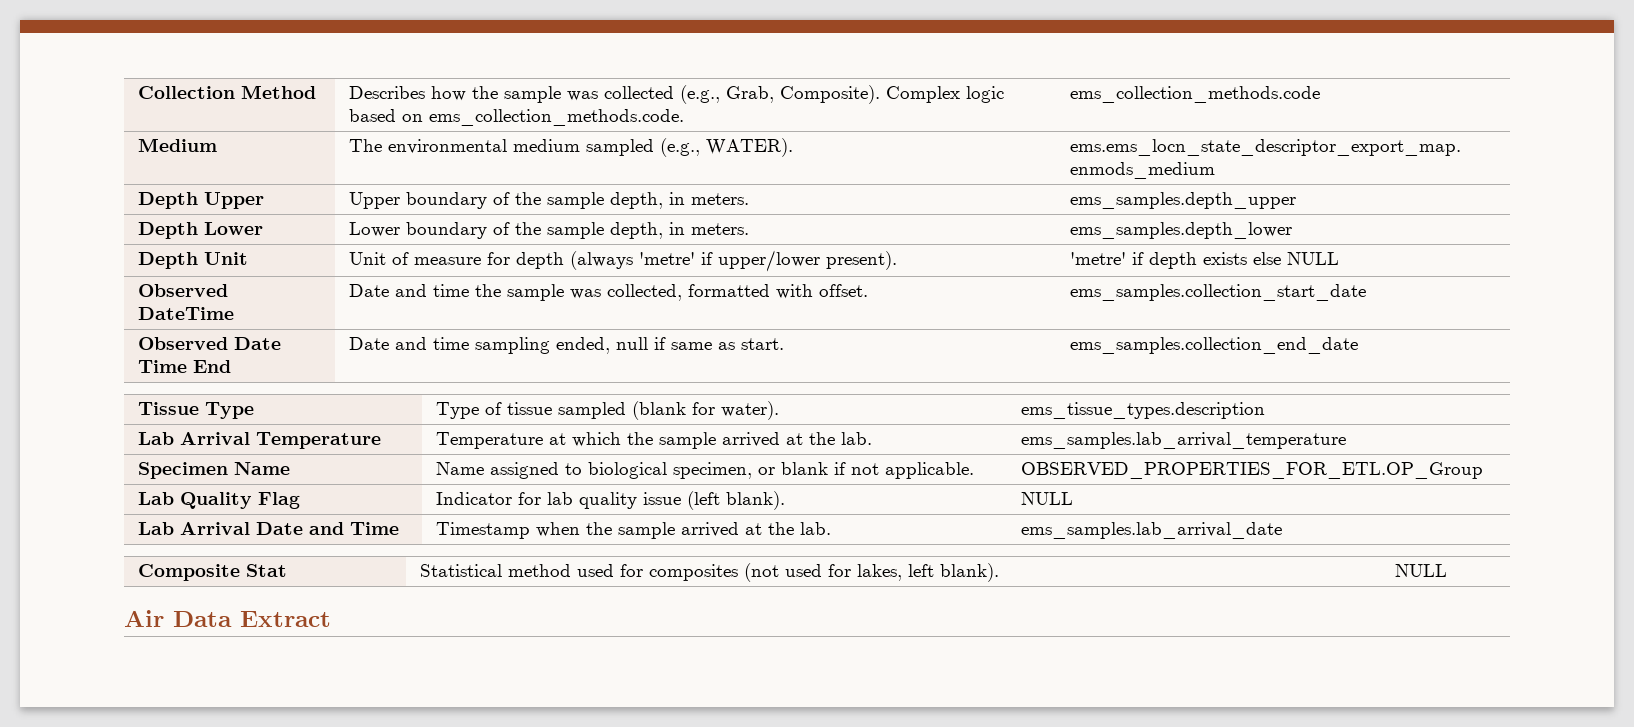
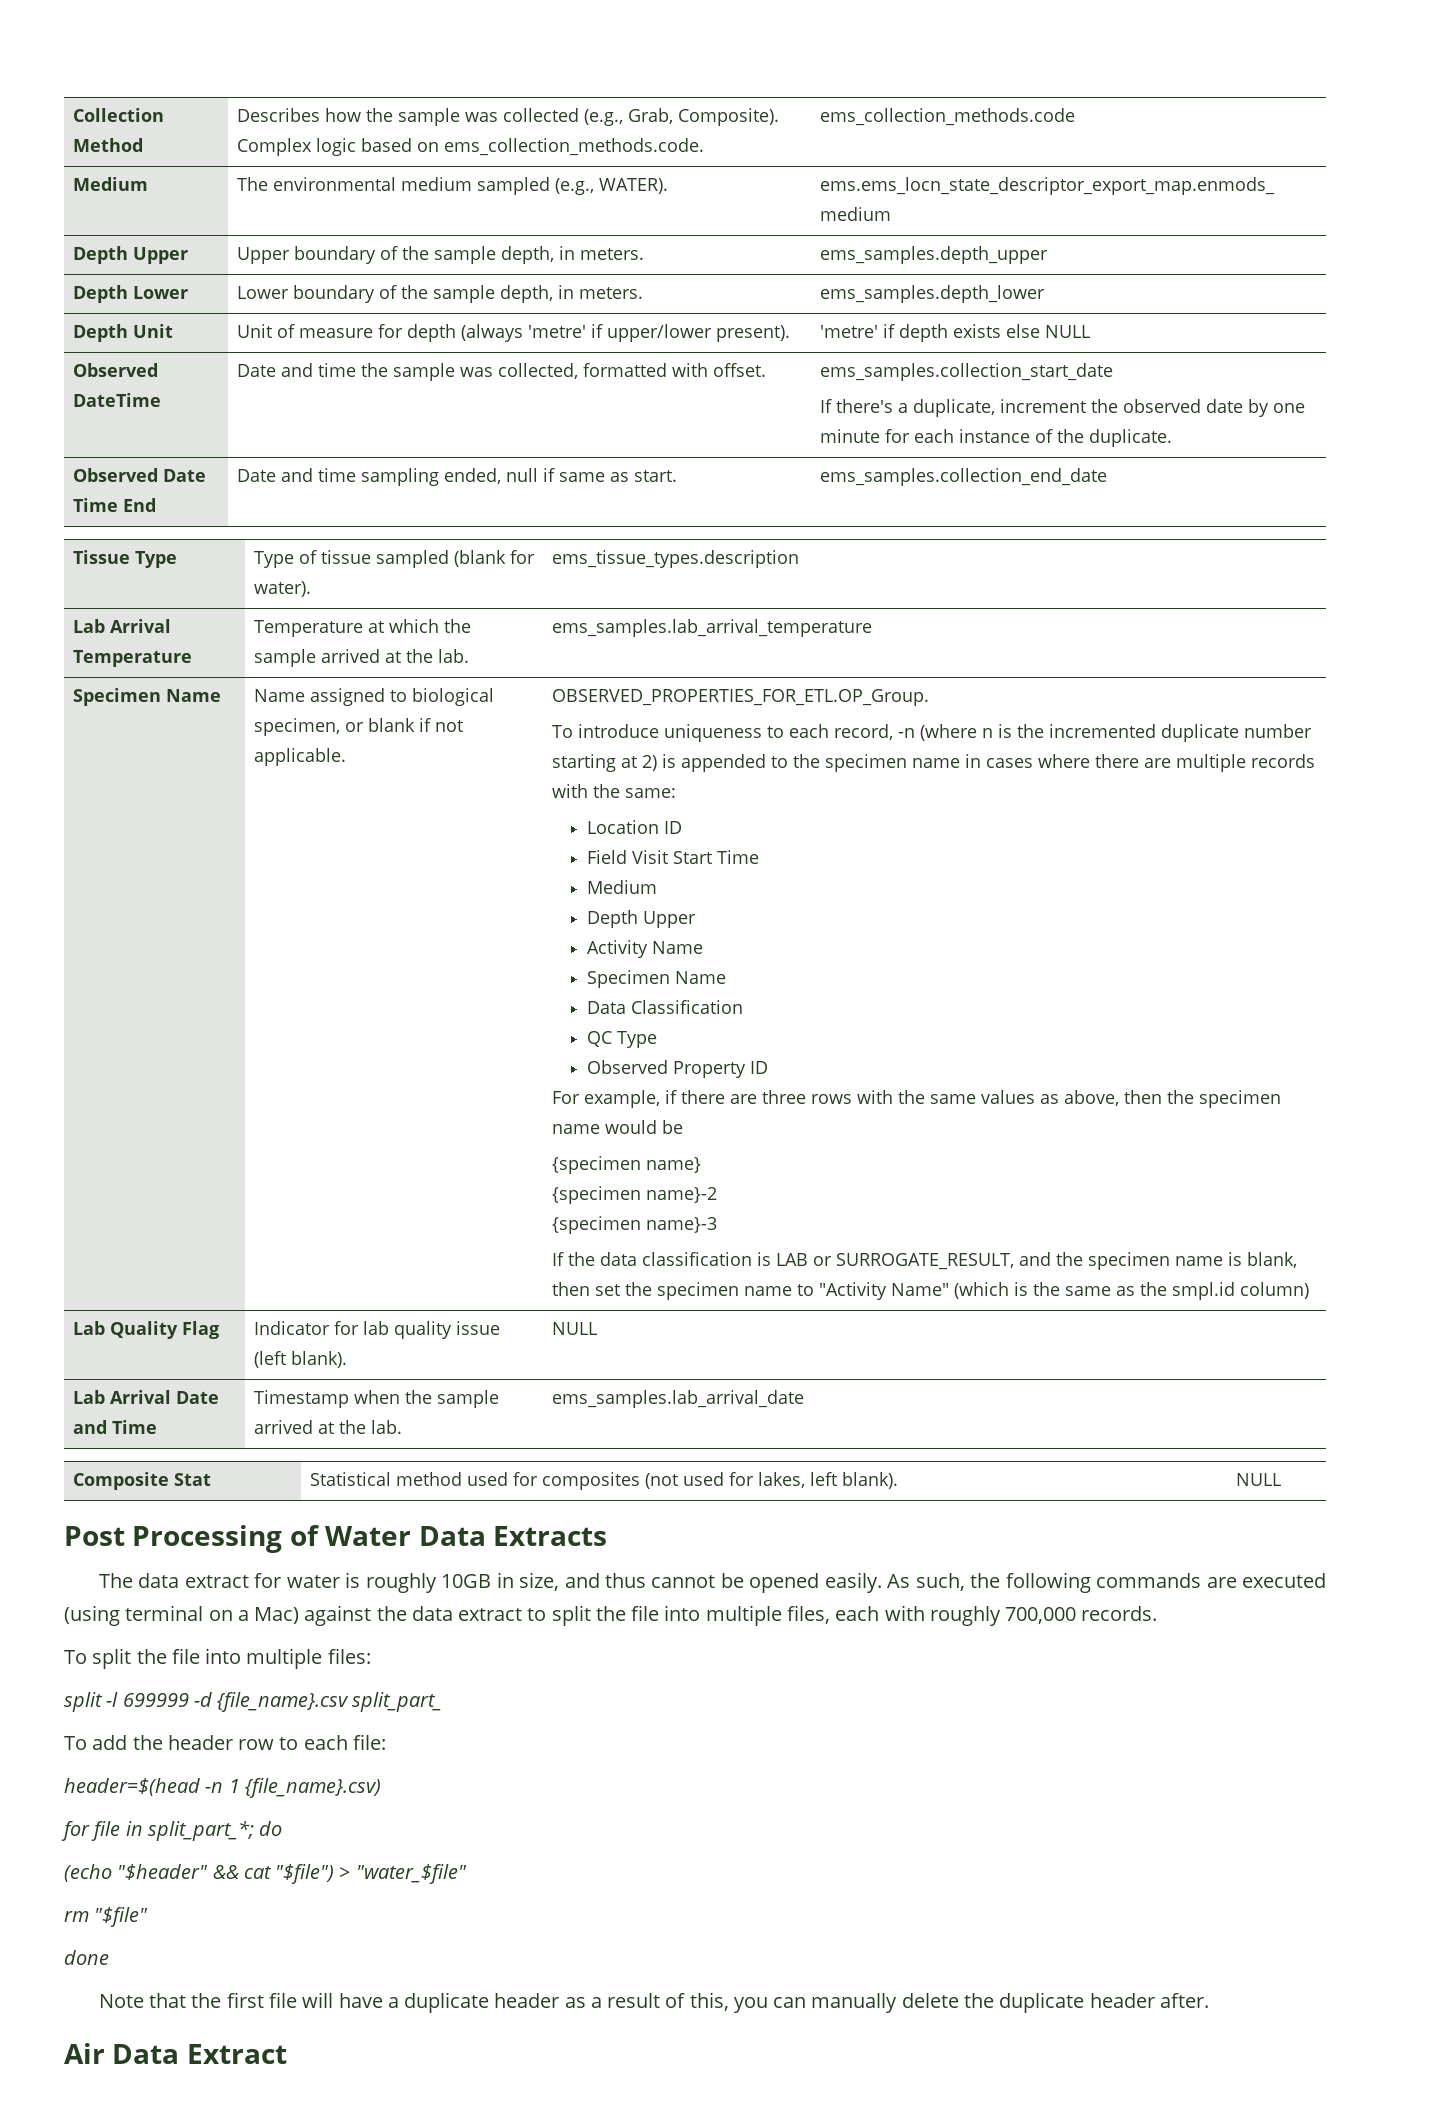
(1366, 292) none -> [820,399,1306,417] [820,429,1173,447] // If there's a duplicate, increment the observed date by one minute for each instance of the duplicate.
[1020,462,1483,479] OBSERVED_PROPERTIES_FOR_ETL.OP_Group -> [552,689,930,706] [552,724,1313,742] [552,754,1316,772] [552,784,677,798] [586,820,682,834] [586,850,759,864] [586,880,657,894] [586,910,696,928] [586,940,703,958] [586,970,726,988] [586,1000,743,1014] [586,1031,657,1048] [586,1060,768,1078] [552,1090,1282,1108] [552,1120,684,1134] [552,1156,702,1174] [552,1186,718,1204] [552,1216,718,1234] [552,1252,1298,1270] [552,1282,1310,1300] OBSERVED_PROPERTIES_FOR_ETL.OP_Group. // To introduce uniqueness to each record, -n (where n is the incremented duplicate number starting at 2) is appended to the specimen name in cases where there are multiple records with the same: // Location ID // Field Visit Start Time // Medium // Depth Upper // Activity Name // Specimen Name // Data Classification // QC Type // Observed Property ID // For example, if there are three rows with the same values as above, then the specimen name would be // {specimen name} // {specimen name}-2 // {specimen name}-3 // If the data classification is LAB or SURROGATE_RESULT, and the specimen name is blank, then set the specimen name to "Activity Name" (which is the same as the smpl.id column)
(1447, 570) none -> [64,1525,608,1553] [98,1572,1327,1593] [64,1605,1158,1626] [64,1648,371,1669] [64,1692,443,1712] [64,1734,386,1750] [64,1778,381,1798] [61,1821,283,1841] [64,1864,467,1884] [64,1907,149,1927] [64,1950,109,1965] [98,1992,1209,2013] // Post Processing of Water Data Extracts // The data extract for water is roughly 10GB in size, and thus cannot be opened easily. As such, the following commands are executed (using terminal on a Mac) against the data extract to split the file into multiple files, each with roughly 700,000 records. // To split the file into multiple files: // split -l 699999 -d {file_name}.csv split_part_ // To add the header row to each file: // header=$(head -n 1 {file_name}.csv) // for file in split_part_*; do // (echo "$header" && cat "$file") > "water_$file" // rm "$file" // done // Note that the first file will have a duplicate header as a result of this, you can manually delete the duplicate header after.

